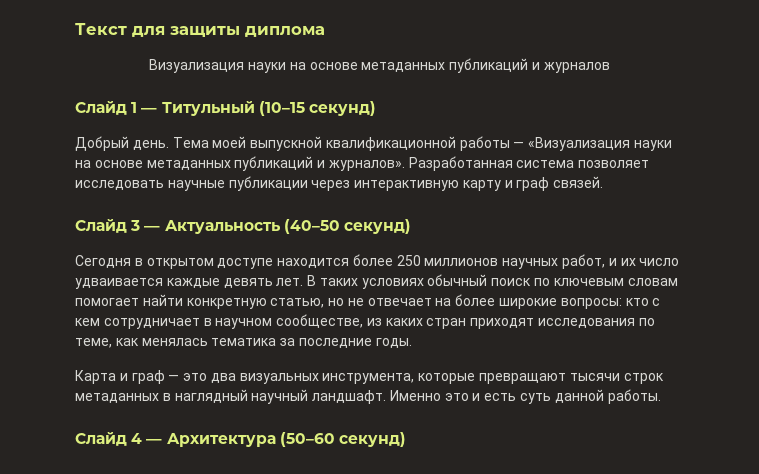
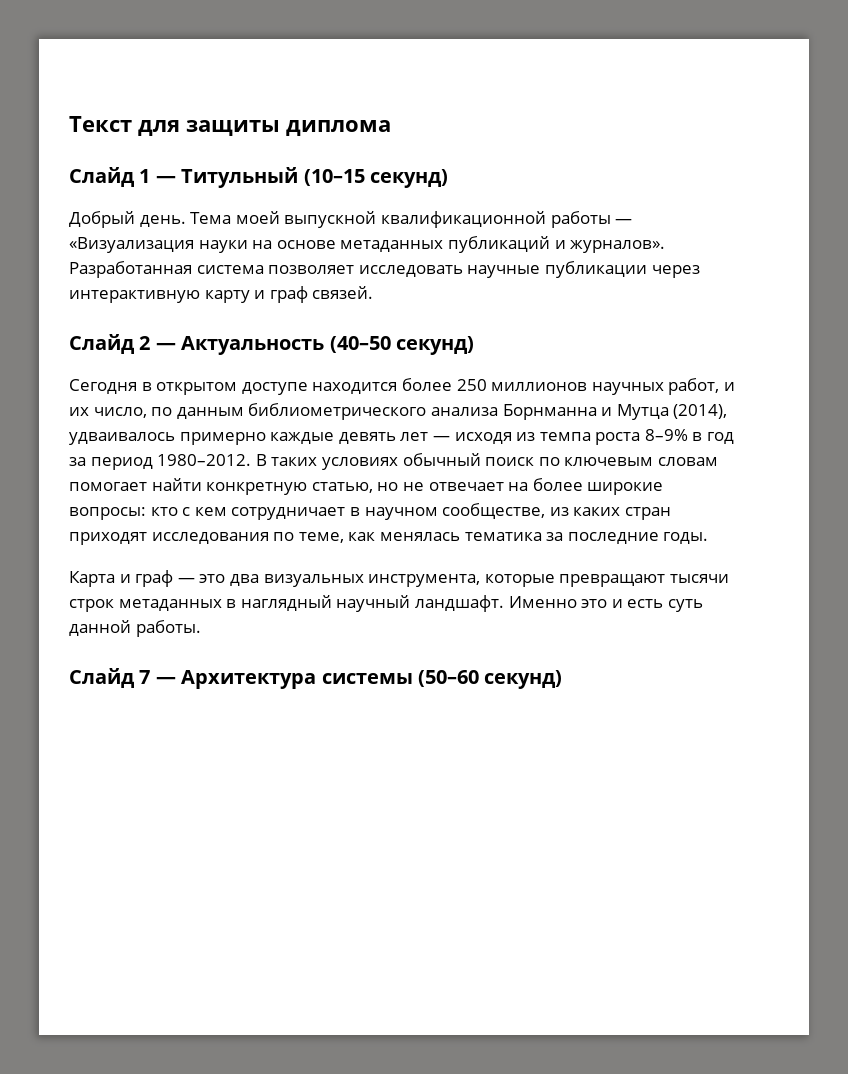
[149,58,610,73] // Визуализация науки на основе метаданных публикаций и журналов -> (391, 128) none
[130,220,141,231] 3 -> [139,336,151,350] 2
[639,258,680,266] [75,278,304,289] число удваивается каждые девять лет. -> [93,403,728,420] [69,429,735,445] [69,454,252,470] число, по данным библиометрического анализа Борнманна и Мутца (2014), удваивалось примерно каждые девять лет — исходя из темпа роста 8–9% в год за период 1980–2012.
[131,433,143,444] 4 -> [139,670,151,684] 7
(276, 440) none -> [321,673,413,684] системы

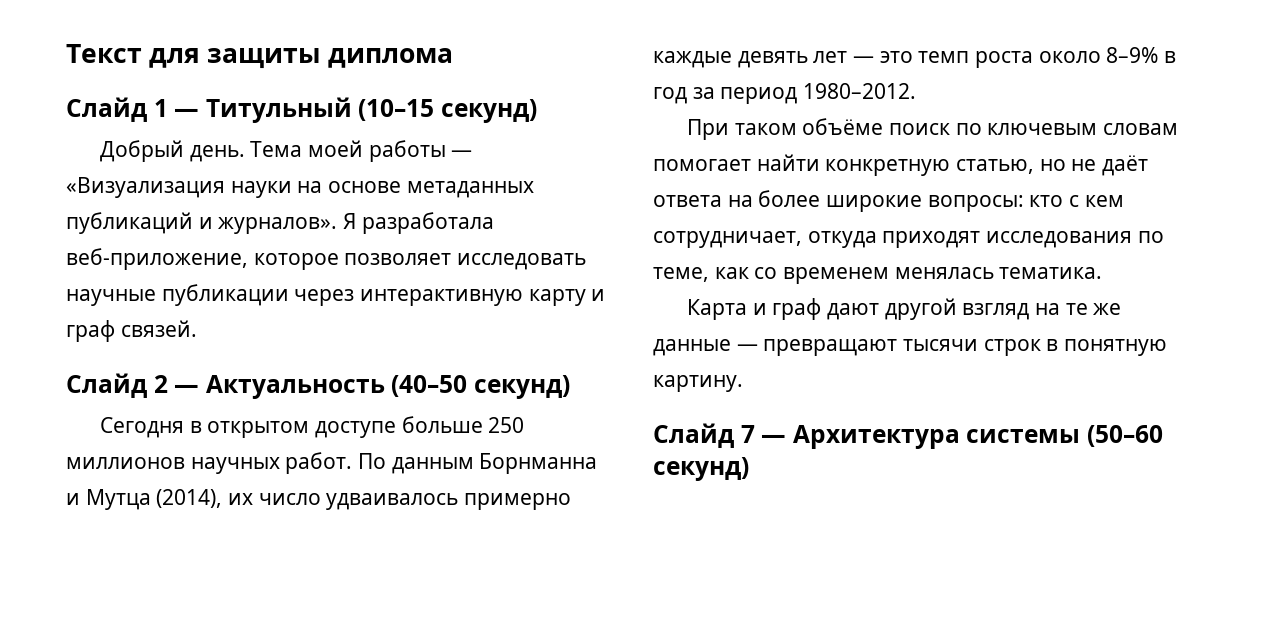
[284,211,546,228] выпускной квалификационной -> (363, 148) none
[69,261,264,278] Разработанная система -> [343,212,494,234] [66,248,339,270] Я разработала веб-приложение, которое
[312,378,452,394] находится более -> [401,416,483,433] больше
[668,378,735,395] [69,403,498,420] работ, и их число, по данным библиометрического анализа -> [285,452,474,474] работ. По данным
(728, 411) none -> [228,493,321,505] их число
[454,432,641,445] исходя из темпа роста -> [879,51,1101,68] это темп роста около
[255,453,481,470] В таких условиях обычный -> [686,118,884,140] // При таком объёме
[428,482,504,491] отвечает -> [1102,155,1149,176] [653,195,722,207] даёт ответа
[231,503,671,520] сотрудничает в научном сообществе, из каких стран -> [653,231,877,248] сотрудничает, откуда
[379,532,709,544] [69,570,729,587] [69,595,703,612] [69,620,201,637] менялась тематика за последние годы. // Карта и граф — это два визуальных инструмента, которые превращают тысячи строк метаданных в наглядный научный ландшафт. Именно это и есть суть данной работы. -> [754,267,1103,284] [686,298,1122,320] [653,339,1168,356] [653,375,743,392] со временем менялась тематика. // Карта и граф дают другой взгляд на те же данные — превращают тысячи строк в понятную картину.

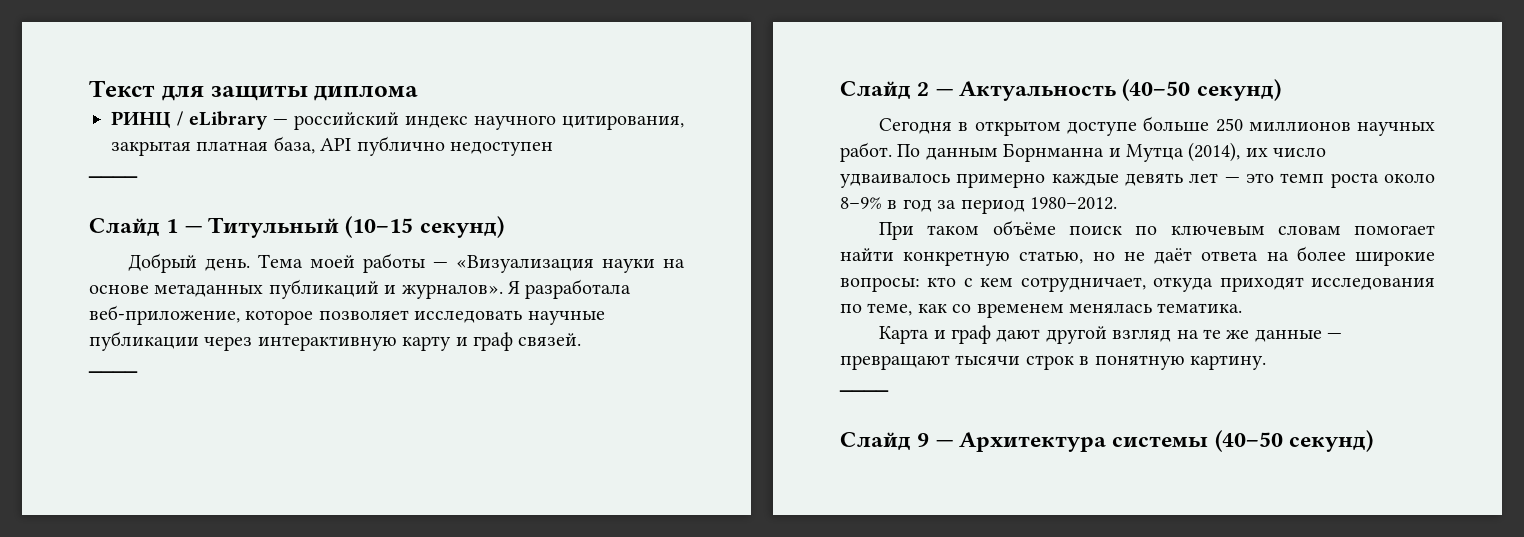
(454, 58) none -> [111,111,684,130] [111,136,553,156] [88,176,138,184] // РИНЦ / eLibrary — российский индекс научного цитирования, закрытая платная база, API публично недоступен // ────
(197, 328) none -> [88,371,138,379] // ────
[653,423,755,448] // Слайд 7 -> [839,390,889,398] [840,432,930,451] // ──── // Слайд 9
[1087,425,1164,447] (50–60 -> [1214,430,1283,452] (40–50

